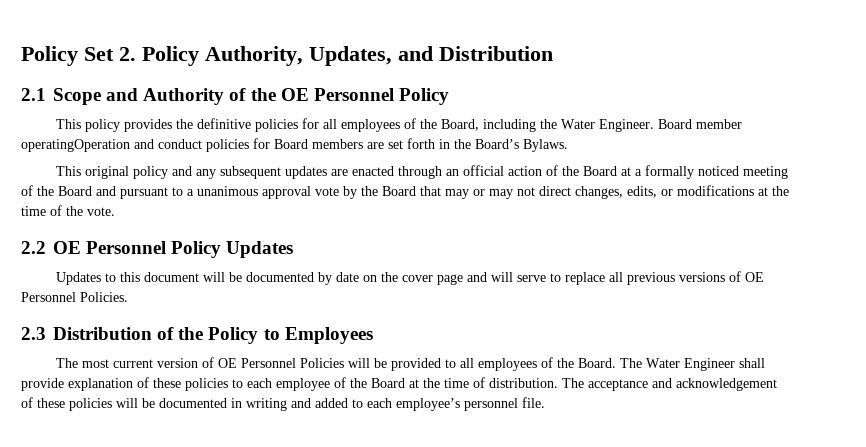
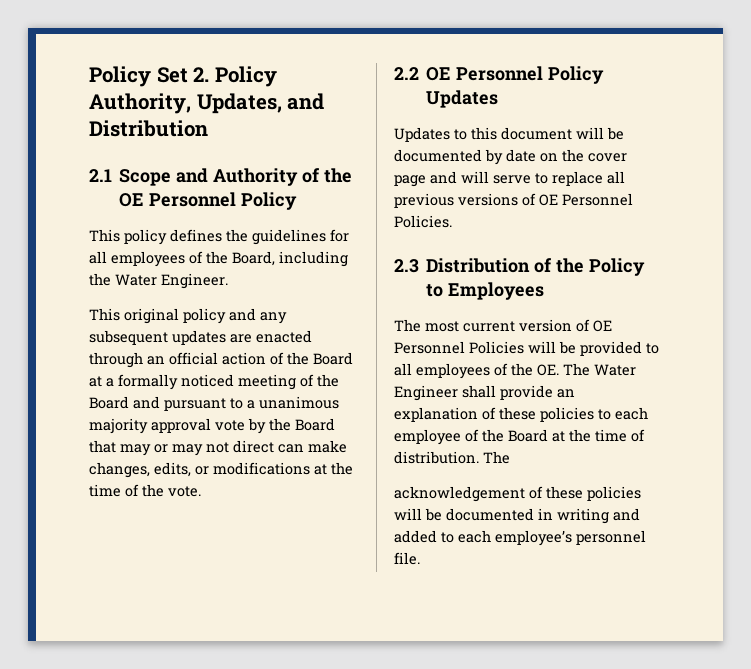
[123,118,298,132] provides the definitive policies -> [170,229,326,245] defines the guidelines
[657,119,742,129] [21,138,568,152] Board member operatingOperation and conduct policies for Board members are set forth in the Board’s Bylaws. -> (228, 281) none
(258, 191) none -> [89,418,148,434] majority
(571, 191) none -> [278,440,347,453] can make
[577,358,616,368] Board. -> [537,364,559,376] OE.
(64, 384) none -> [557,389,575,398] an
[588,378,672,391] acceptance and -> (510, 457) //

